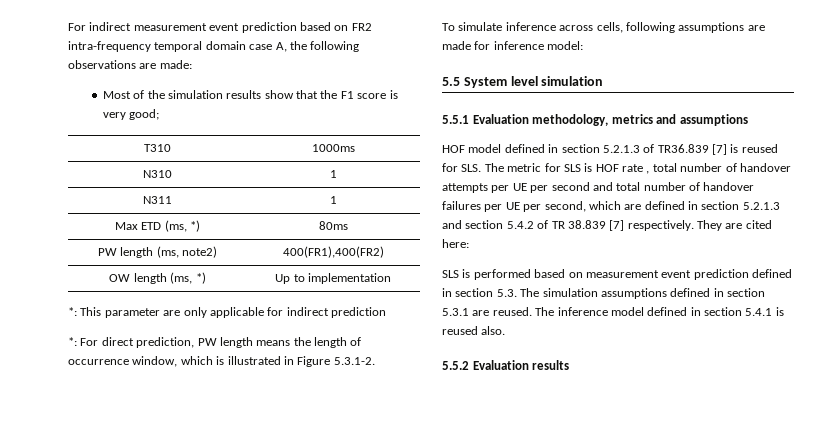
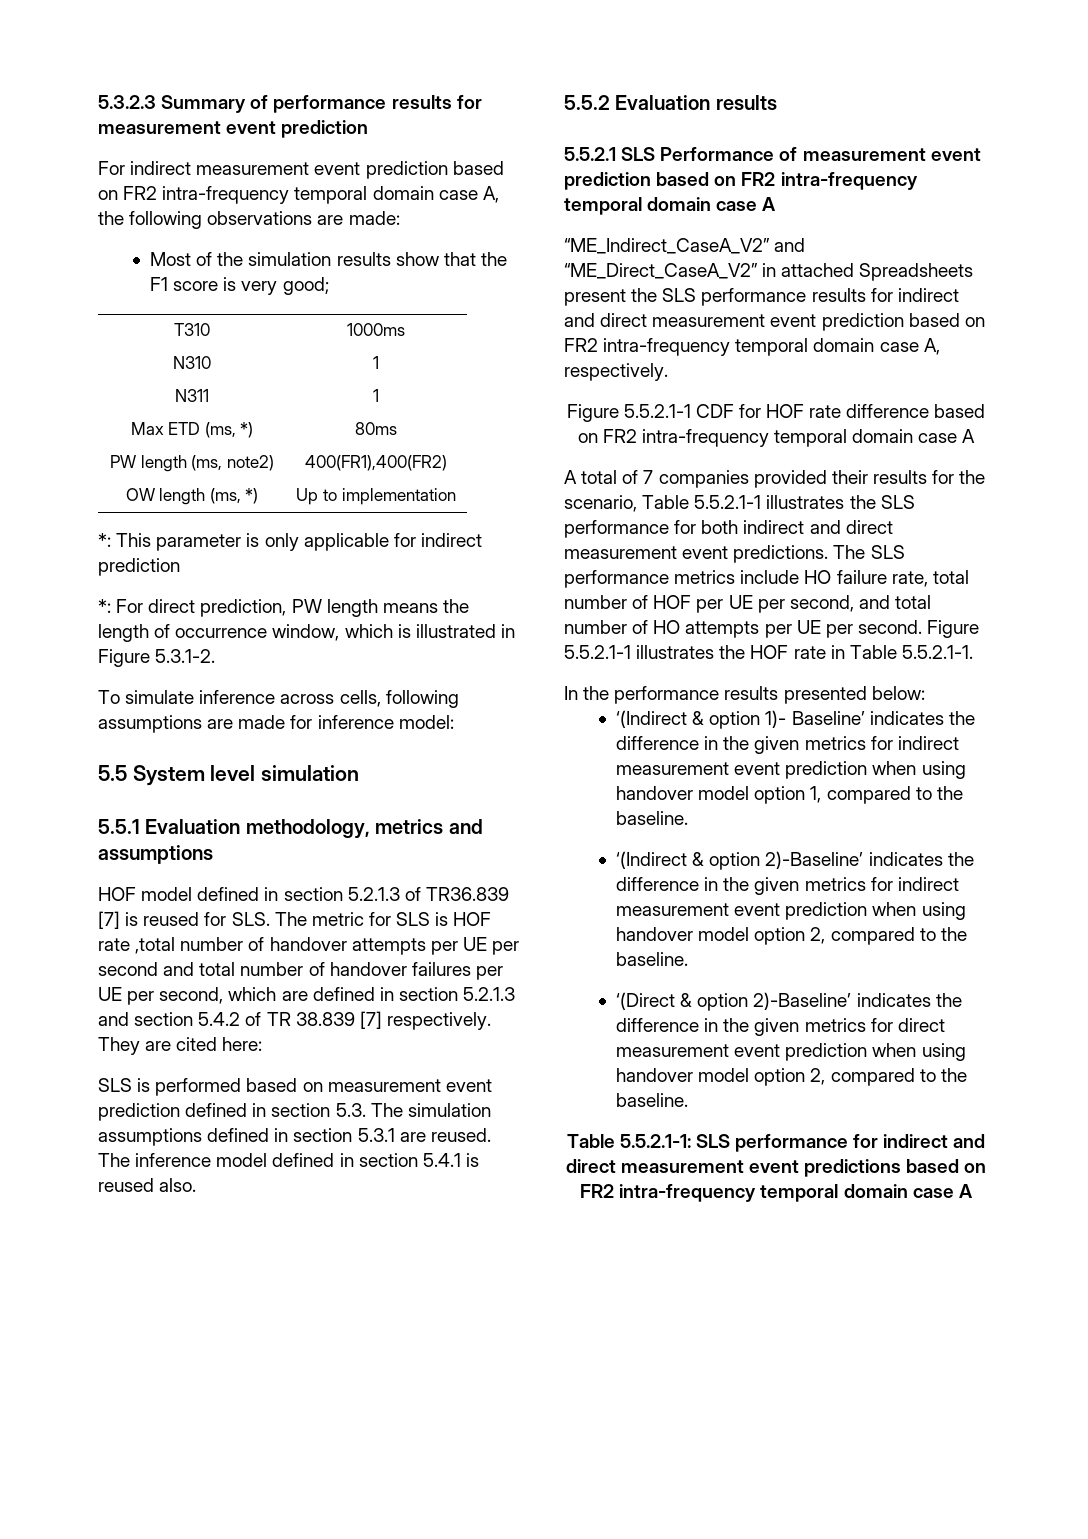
(68, 27) none -> [98,95,482,113] [98,120,369,138] 5.3.2.3 Summary of performance results for measurement event prediction //
[163,310,181,316] are -> [246,533,260,547] is
[646,163,677,174] , total -> [135,937,176,954] ,total
(570, 365) none -> [564,147,981,161] [564,172,918,190] [564,197,777,215] [564,238,806,254] [564,263,974,281] [564,288,959,306] [564,313,985,331] [564,338,940,356] [564,363,668,381] [566,404,986,422] [577,429,976,447] [564,470,986,488] [564,495,915,512] [564,520,893,538] [564,545,905,563] [564,570,969,588] [564,595,932,613] [564,620,980,638] [564,645,973,659] [564,686,925,704] [616,710,975,729] [616,736,959,754] [616,761,966,779] [616,786,963,804] [616,811,689,825] [616,851,974,870] [616,877,959,895] [616,902,966,920] [616,927,967,945] [616,952,689,966] [616,992,962,1011] [616,1018,945,1036] [616,1043,966,1061] [616,1068,967,1086] [616,1093,689,1107] [566,1134,986,1152] [565,1159,987,1177] [580,1184,973,1202] // 5.5.2.1 SLS Performance of measurement event prediction based on FR2 intra-frequency temporal domain case A // “ME_Indirect_CaseA_V2” and “ME_Direct_CaseA_V2” in attached Spreadsheets present the SLS performance results for indirect and direct measurement event prediction based on FR2 intra-frequency temporal domain case A, respectively. // Figure 5.5.2.1-1 CDF for HOF rate difference based on FR2 intra-frequency temporal domain case A // A total of 7 companies provided their results for the scenario, Table 5.5.2.1-1 illustrates the SLS performance for both indirect and direct measurement event predictions. The SLS performance metrics include HO failure rate, total number of HOF per UE per second, and total number of HO attempts per UE per second. Figure 5.5.2.1-1 illustrates the HOF rate in Table 5.5.2.1-1. // In the performance results presented below: // ‘(Indirect & option 1)- Baseline’ indicates the difference in the given metrics for indirect measurement event prediction when using handover model option 1, compared to the baseline. // ‘(Indirect & option 2)-Baseline’ indicates the difference in the given metrics for indirect measurement event prediction when using handover model option 2, compared to the baseline. // ‘(Direct & option 2)-Baseline’ indicates the difference in the given metrics for direct measurement event prediction when using handover model option 2, compared to the baseline. // Table 5.5.2.1-1: SLS performance for indirect and direct measurement event predictions based on FR2 intra-frequency temporal domain case A

